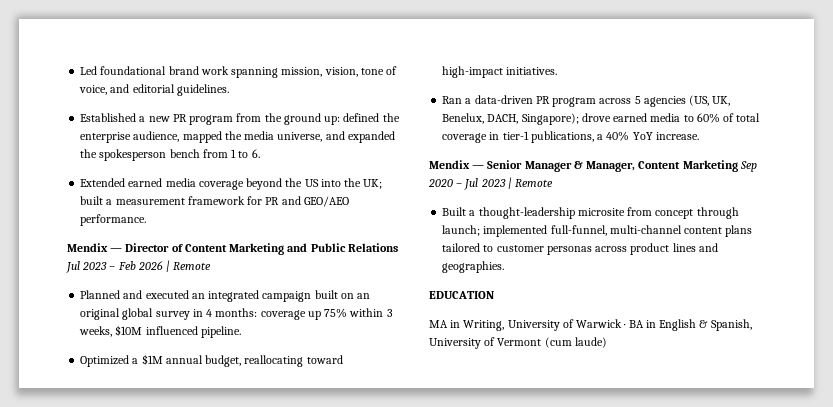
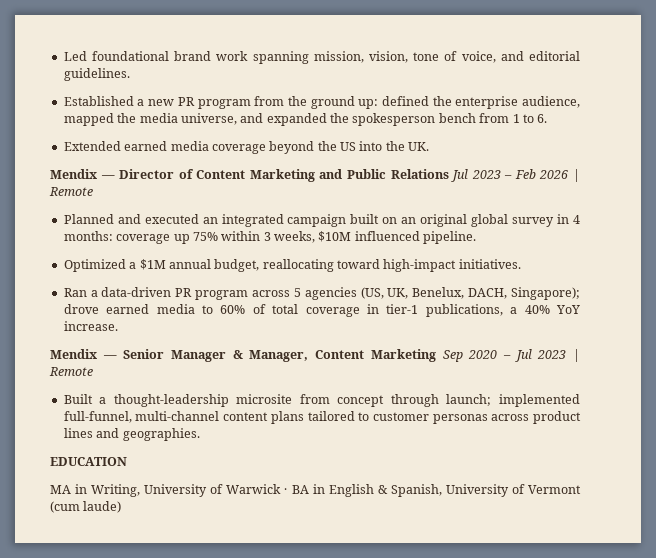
[363,179,383,189] [80,196,349,207] [80,214,147,226] UK; built a measurement framework for PR and GEO/AEO performance. -> [408,142,430,151] UK.

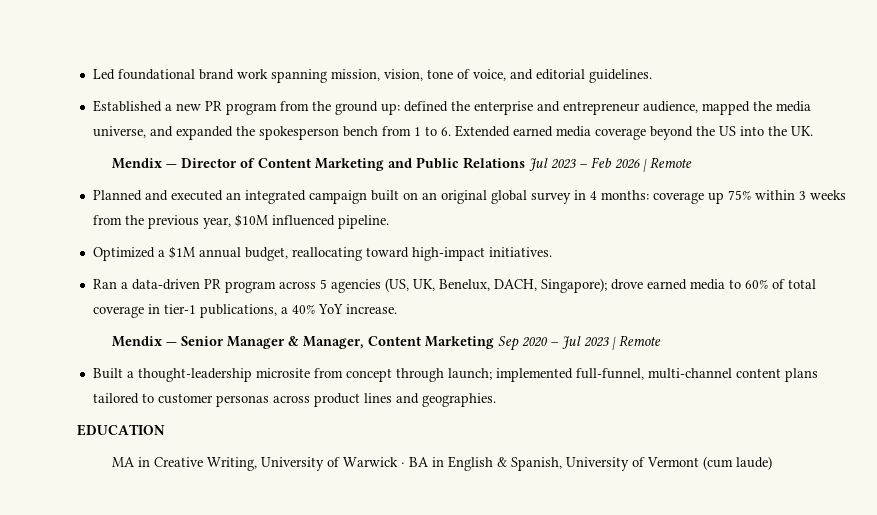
(519, 102) none -> [536,101,640,115] and entrepreneur
(548, 118) // -> (451, 131) none
[274,231,315,243] weeks, -> [809,190,846,200] [92,215,231,229] weeks from the previous year,
(88, 489) none -> [154,457,204,467] Creative

